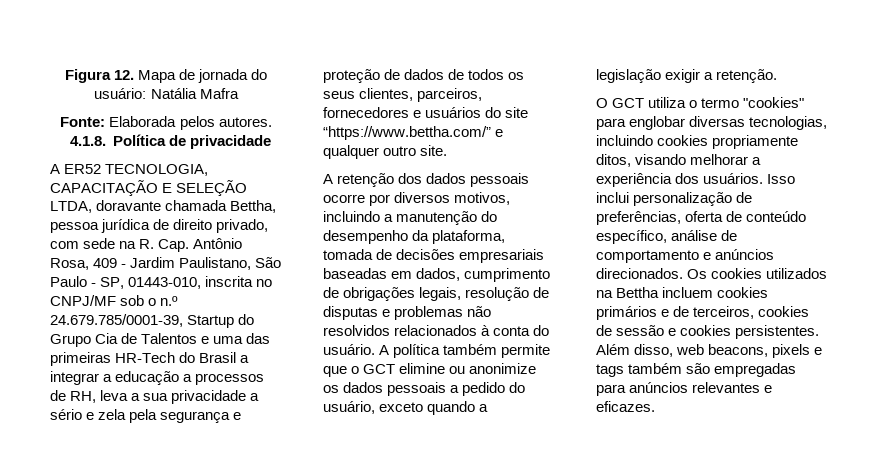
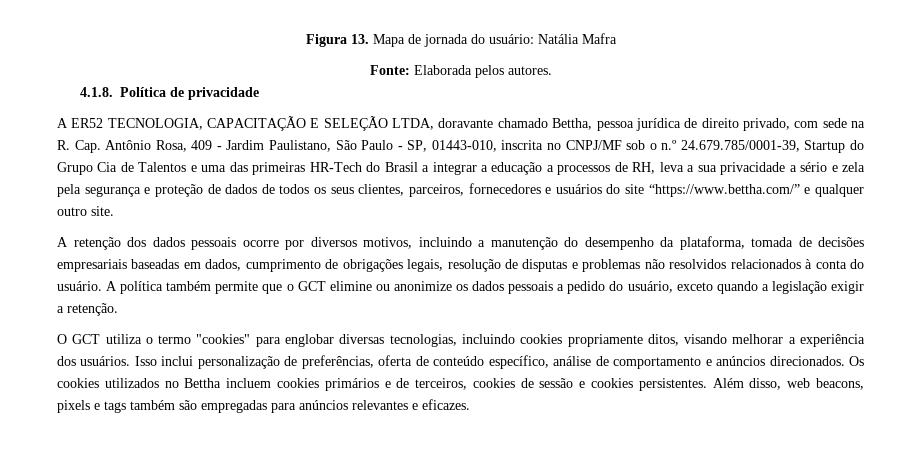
[113,70,134,80] 12. -> [350,34,369,44] 13.
[165,200,228,211] chamada -> [497,118,548,128] chamado
[596,290,613,298] na -> [164,381,179,388] no

